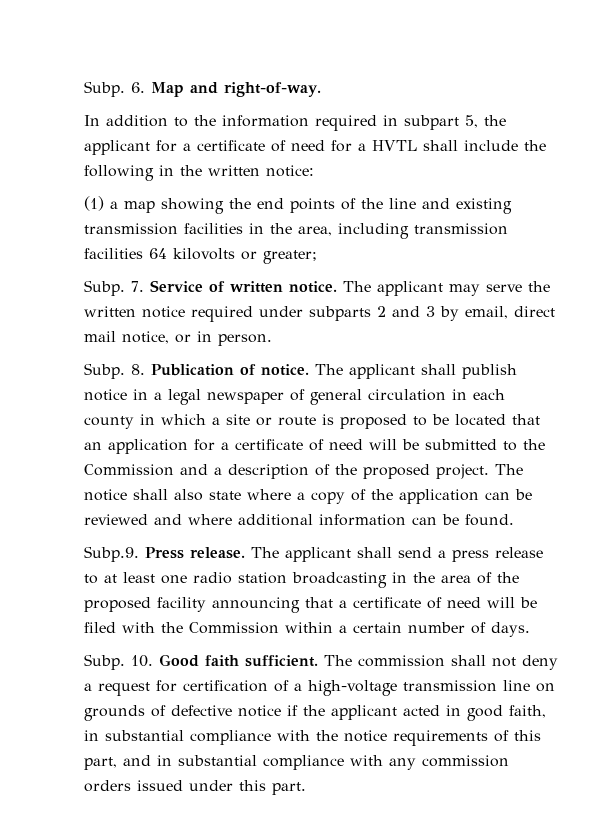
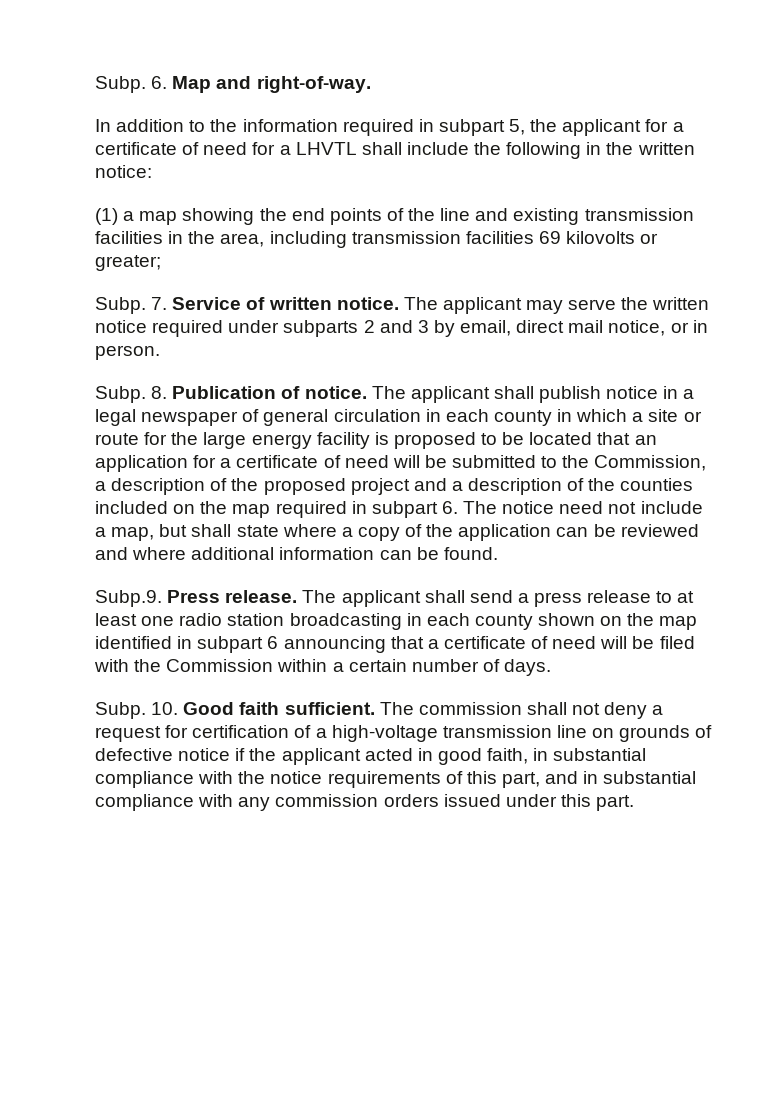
[372,140,417,151] HVTL -> [295,142,357,155] LHVTL
[149,248,167,259] 64 -> [538,231,561,244] 69
(316, 421) none -> [144,432,370,449] for the large energy facility
[84,464,174,476] Commission -> [594,455,707,471] [95,478,410,495] Commission, a description of the proposed project
[363,464,523,479] [84,489,203,501] proposed project. The notice shall also -> [620,478,694,491] [95,501,703,518] [95,524,232,541] counties included on the map required in subpart 6. The notice need not include a map, but shall
[413,572,519,584] [84,597,206,612] the area of the proposed facility -> [426,613,698,630] [95,636,279,653] each county shown on the map identified in subpart 6

